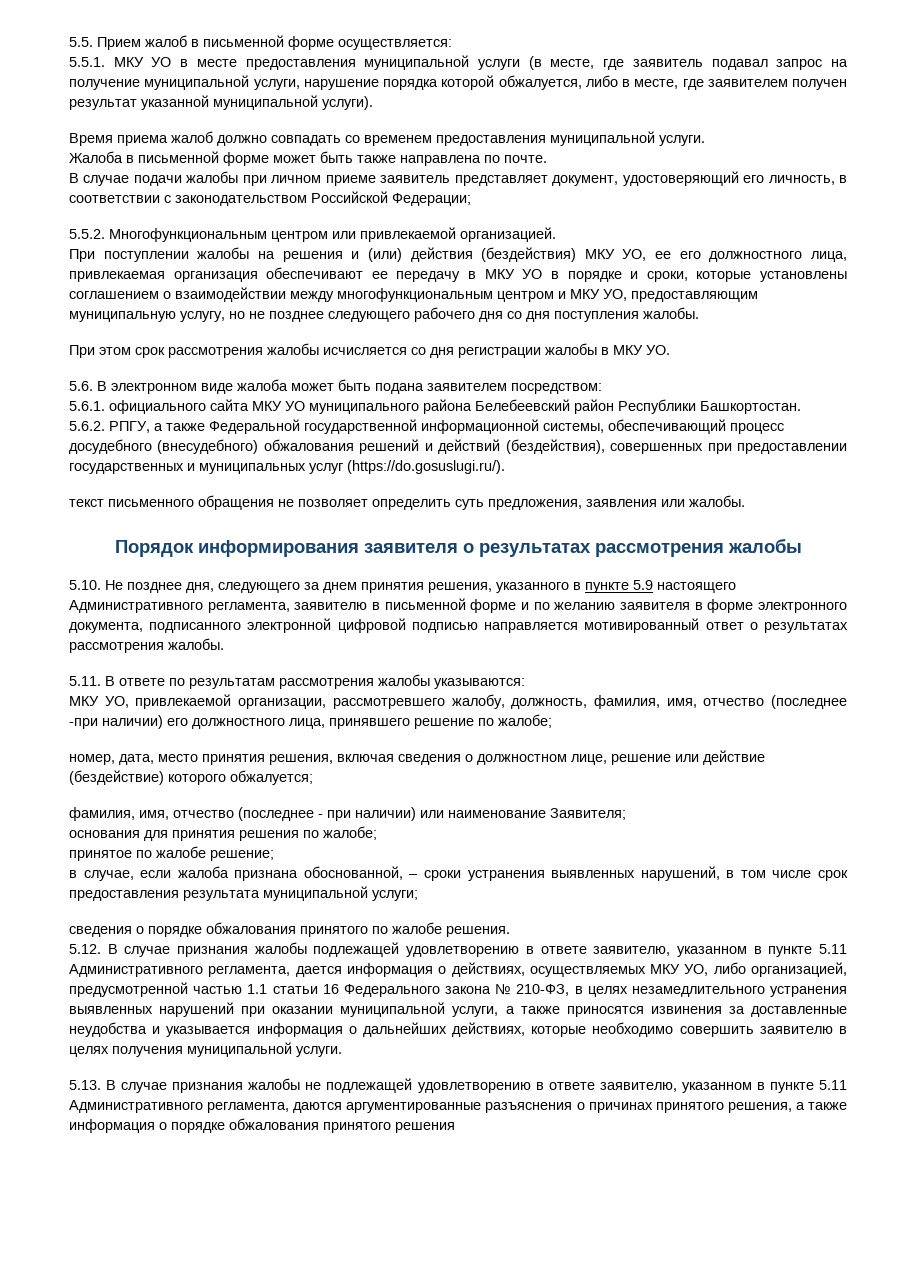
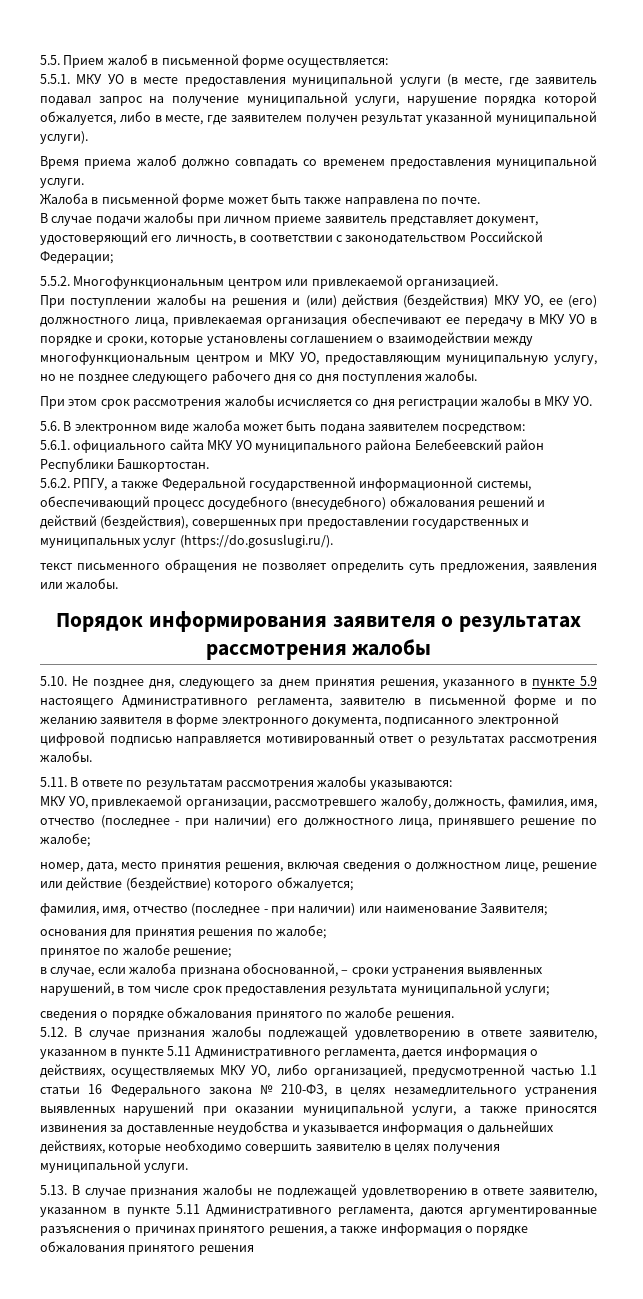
[679,251,701,259] его -> [568,295,597,308] (его)
[69,718,98,729] -при -> [175,818,209,828] - при

